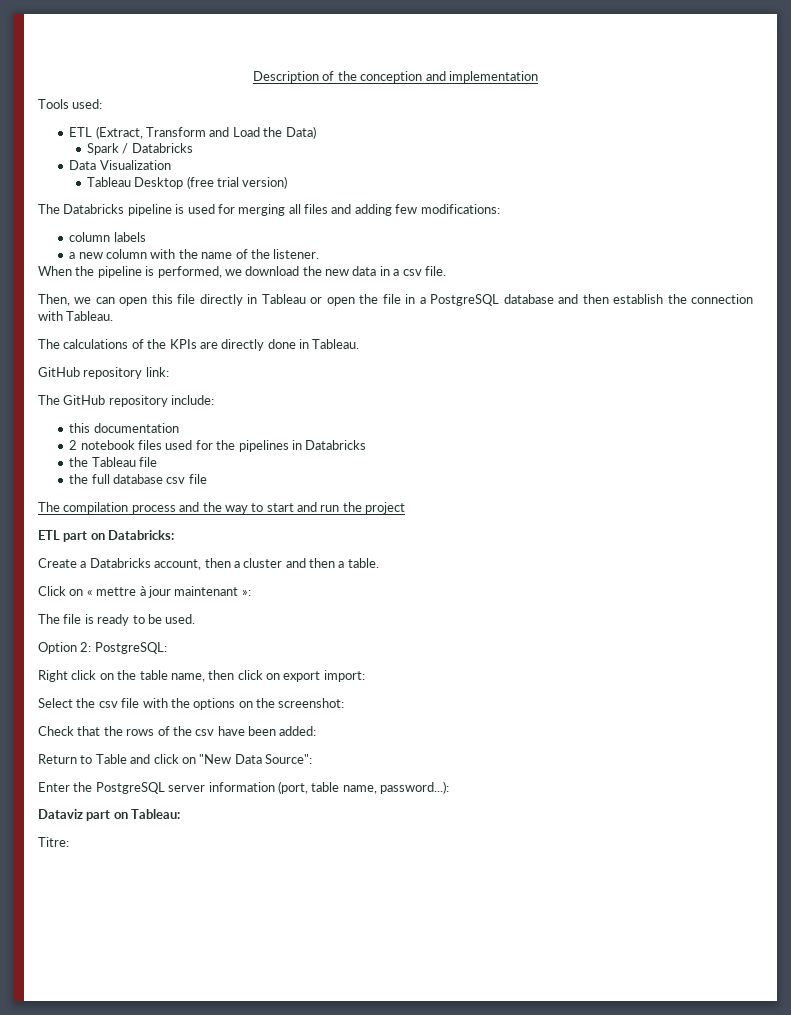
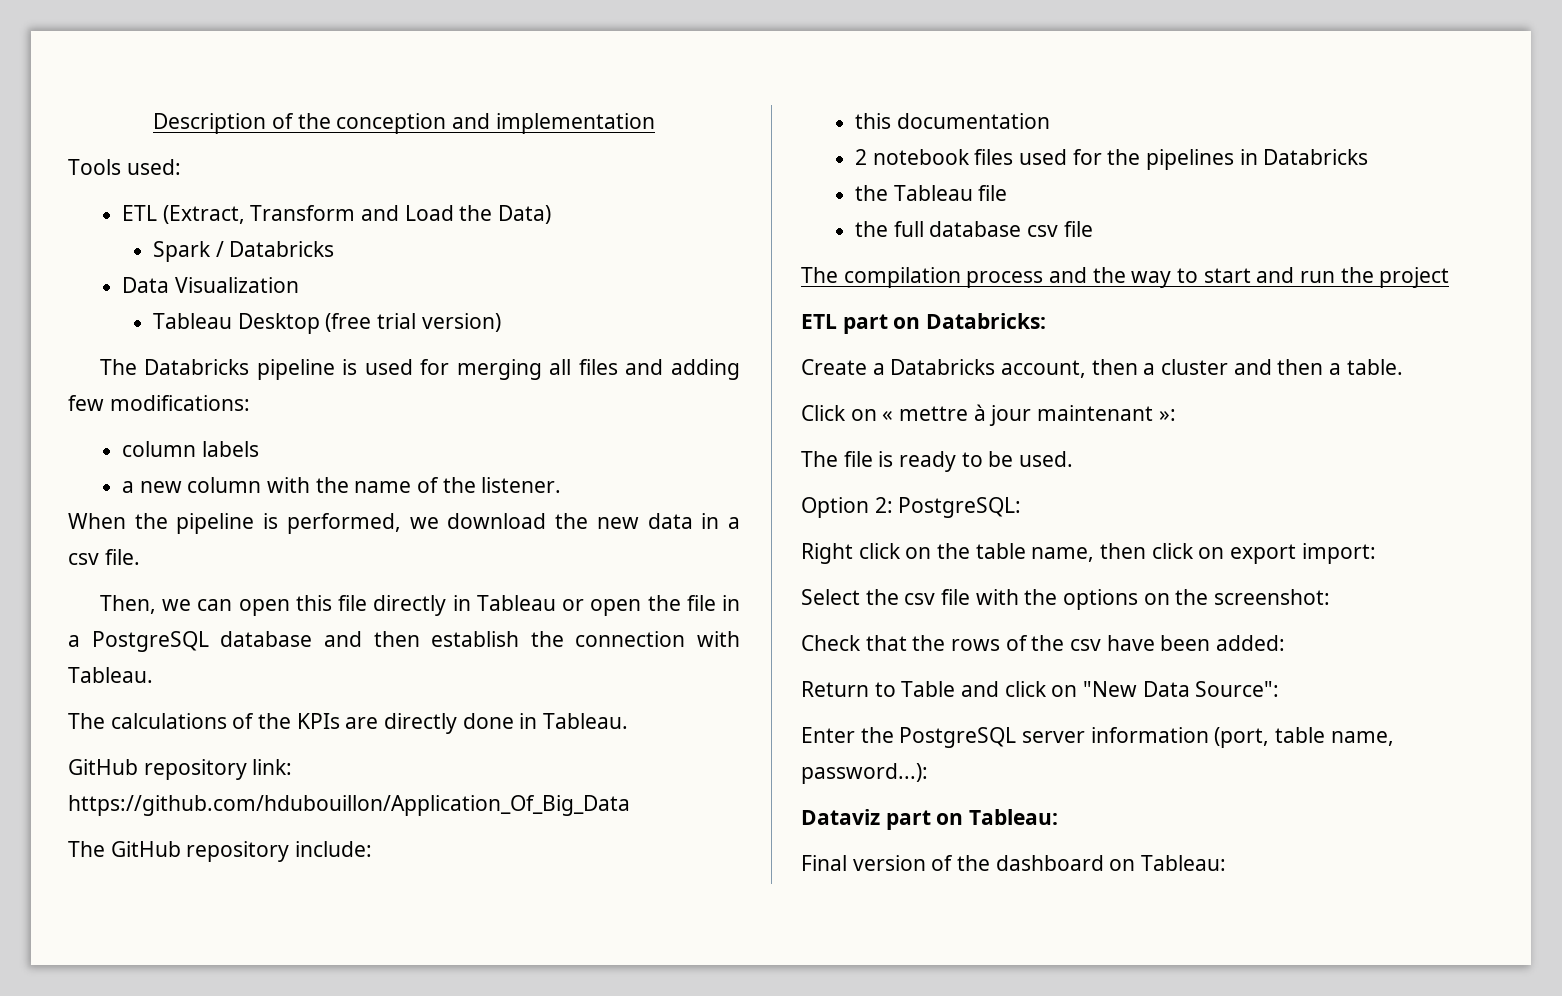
(169, 372) none -> [68,795,630,816] https://github.com/hdubouillon/Application_Of_Big_Data
[38,837,69,847] Titre: -> [801,855,1227,871] Final version of the dashboard on Tableau:

